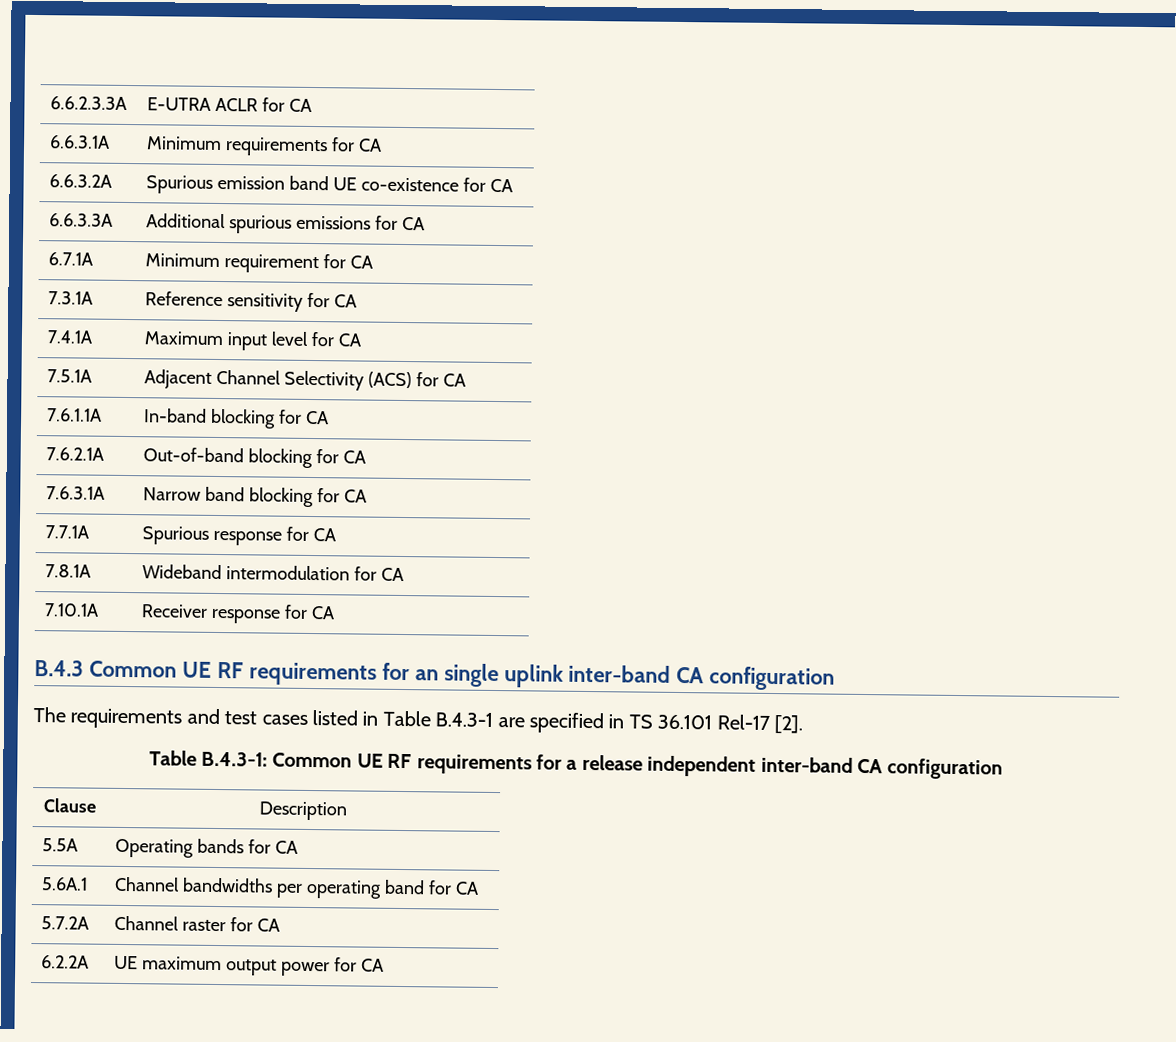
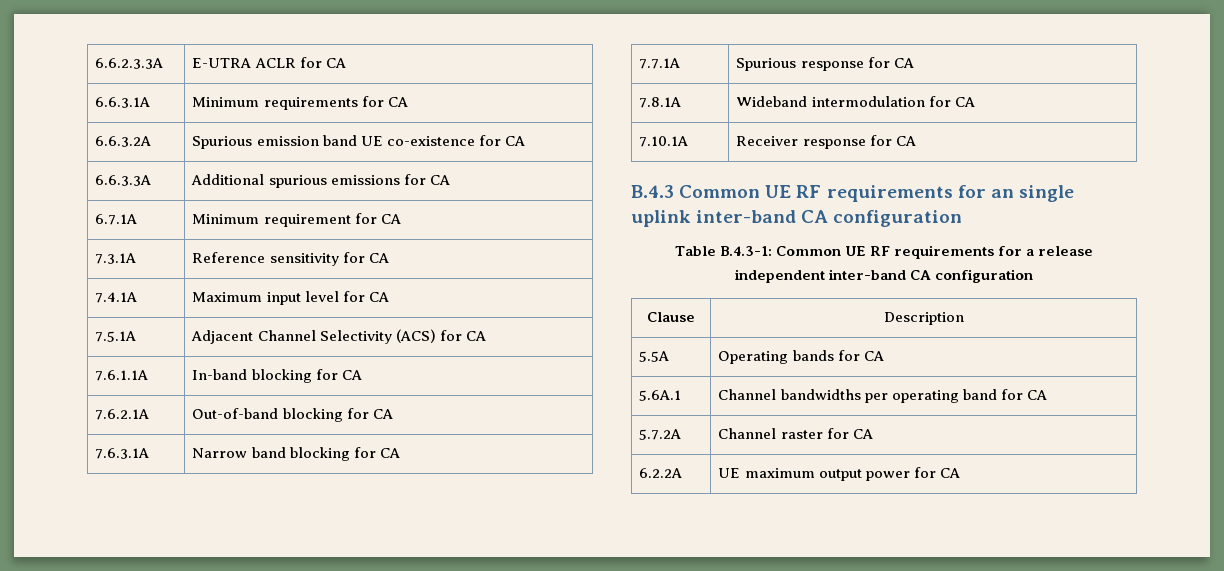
[33,707,803,734] // The requirements and test cases listed in Table B.4.3-1 are specified in TS 36.101 Rel-17 [2]. -> (963, 218) none

